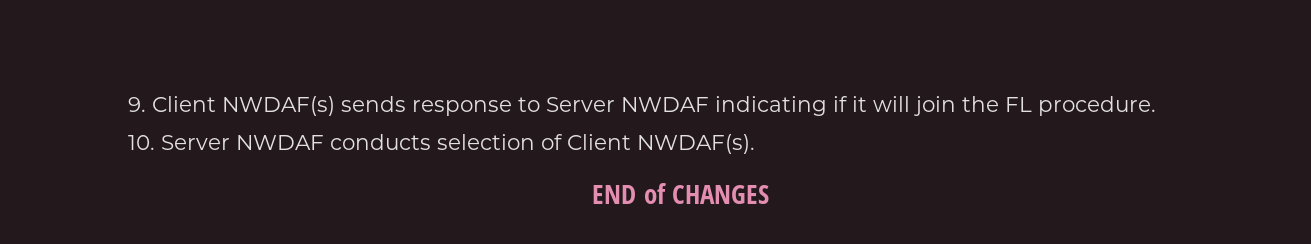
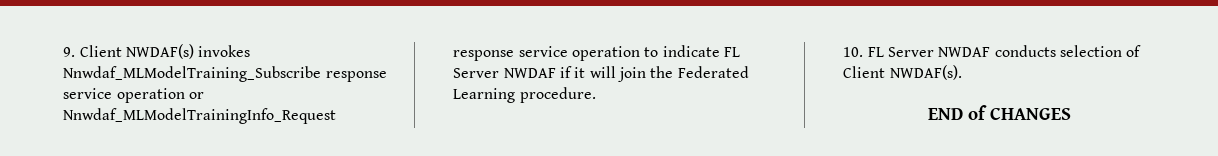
[340,96,827,116] sends response to Server NWDAF indicating -> [198,45,251,57] [63,66,387,82] [63,88,205,103] [63,108,337,124] [453,45,741,61] [453,68,556,78] invokes Nnwdaf_MLModelTraining_Subscribe response service operation or Nnwdaf_MLModelTrainingInfo_Request response service operation to indicate FL Server NWDAF
[1004,97,1032,112] FL -> [677,66,749,78] [453,88,516,103] Federated Learning
(155, 142) none -> [867,47,884,57] FL

